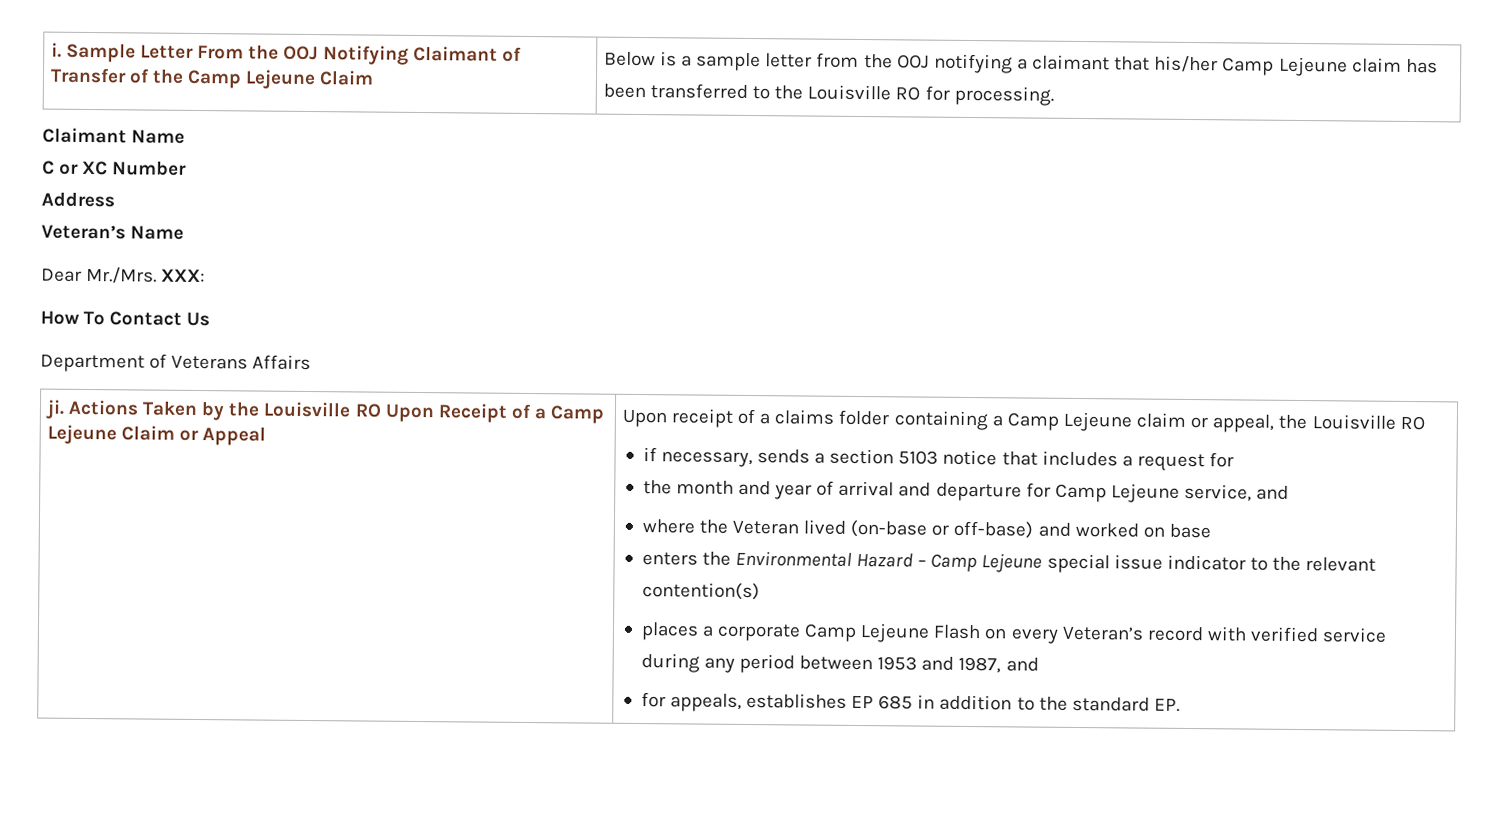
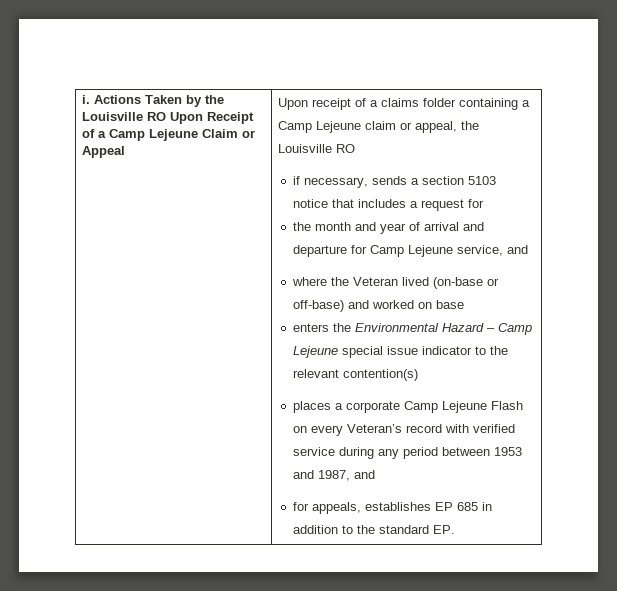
[65,42,522,65] [49,67,375,90] [603,51,1438,77] [602,83,1054,106] [42,127,186,144] [42,160,188,176] [41,191,115,208] [41,224,185,240] [41,266,206,284] [40,310,211,327] [40,353,312,373] [44,399,65,419] Sample Letter From the OOJ Notifying Claimant of Transfer of the Camp Lejeune Claim | Below is a sample letter from the OOJ notifying a claimant that his/her Camp Lejeune claim has been transferred to the Louisville RO for processing. // Claimant Name // C or XC Number // Address // Veteran’s Name // Dear Mr./Mrs. XXX: // How To Contact Us // Department of Veterans Affairs // ji. -> (91, 99) none

